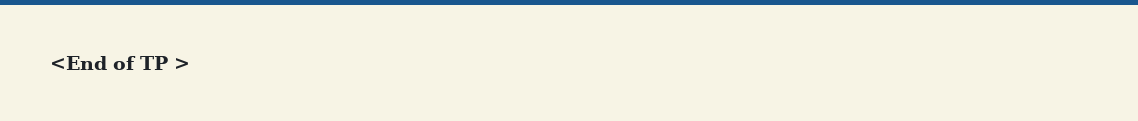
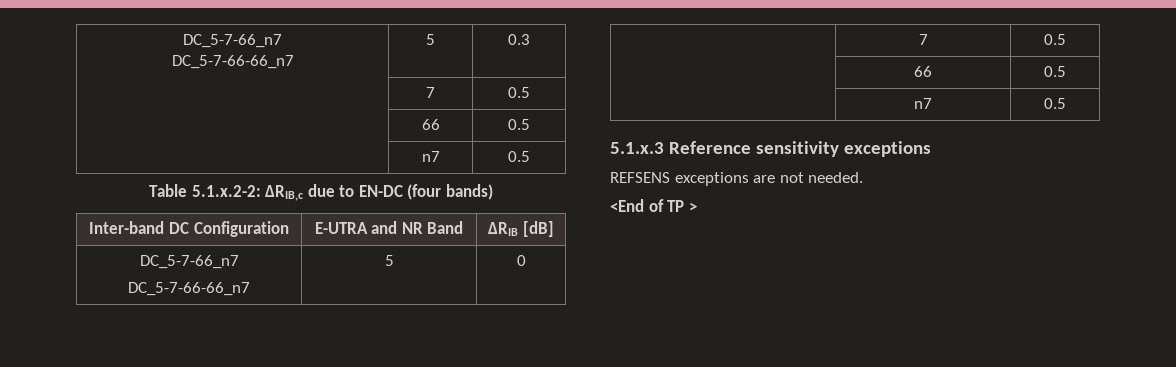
(50, 63) none -> [183,34,282,48] [171,55,294,69] [426,34,435,45] [508,34,530,45] [426,87,435,98] [508,87,530,98] [421,119,440,130] [508,119,530,130] [421,151,440,162] [508,151,530,162] [148,184,494,201] [89,221,289,237] [314,221,464,234] [488,221,554,237] [139,255,239,269] [128,282,250,296] [384,255,394,266] [516,255,526,266] [918,34,928,45] [1044,34,1066,45] [914,66,932,77] [1044,66,1066,77] [914,98,932,109] [1044,98,1066,109] [610,141,931,157] [610,172,864,186] DC_5-7-66_n7 // DC_5-7-66-66_n7 | 5 | 0.3 // | 7 | 0.5 // | 66 | 0.5 // | n7 | 0.5 // Table 5.1.x.2-2: ΔRIB,c due to EN-DC (four bands) // Inter-band DC Configuration | E-UTRA and NR Band | ΔRIB [dB] // DC_5-7-66_n7 // DC_5-7-66-66_n7 | 5 | 0 // | 7 | 0.5 // | 66 | 0.5 // | n7 | 0.5 // 5.1.x.3 Reference sensitivity exceptions // REFSENS exceptions are not needed. //

